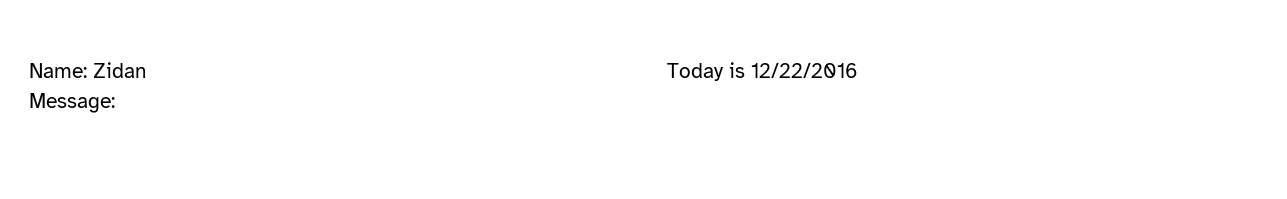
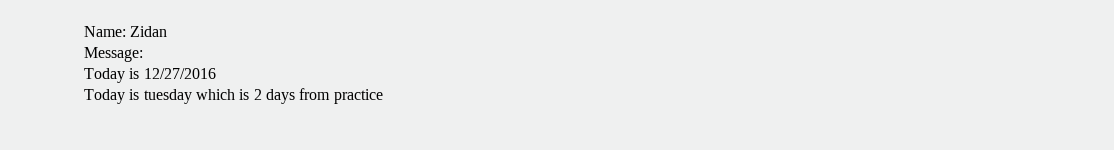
[751,63,858,78] 12/22/2016 -> [143,68,216,79] [84,88,383,104] 12/27/2016 // Today is tuesday which is 2 days from practice

